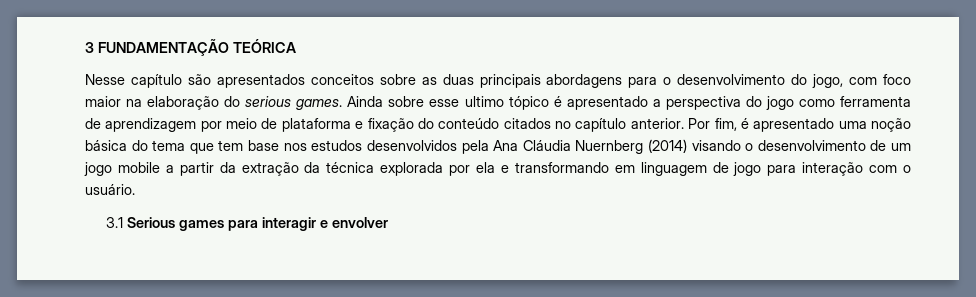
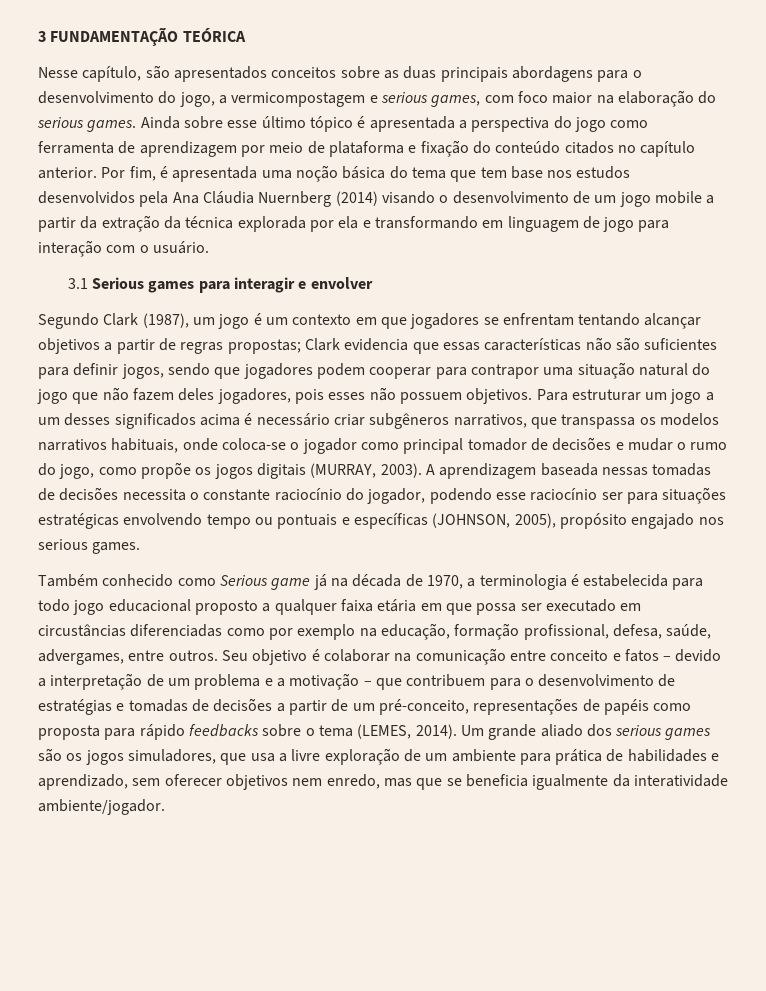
[130,74,182,88] capítulo -> [82,66,142,82] capítulo,
(844, 81) none -> [218,92,481,107] a vermicompostagem e serious games,
[464,96,504,107] ultimo -> [261,116,306,128] último
[566,96,648,110] apresentado -> [369,116,455,132] apresentada
[753,118,835,132] apresentado -> [172,166,258,182] apresentada
(388, 222) none -> [38,313,702,329] [38,337,718,354] [38,362,711,379] [37,387,714,404] [38,413,719,429] [38,437,728,454] [38,462,712,479] [38,487,727,504] [38,513,724,529] [38,539,141,554] [38,574,704,590] [38,599,642,615] [38,623,712,640] [38,648,722,665] [38,673,676,690] [38,698,692,715] [38,724,712,740] [38,748,720,765] [38,774,728,790] [38,799,165,815] // Segundo Clark (1987), um jogo é um contexto em que jogadores se enfrentam tentando alcançar objetivos a partir de regras propostas; Clark evidencia que essas características não são suficientes para definir jogos, sendo que jogadores podem cooperar para contrapor uma situação natural do jogo que não fazem deles jogadores, pois esses não possuem objetivos. Para estruturar um jogo a um desses significados acima é necessário criar subgêneros narrativos, que transpassa os modelos narrativos habituais, onde coloca-se o jogador como principal tomador de decisões e mudar o rumo do jogo, como propõe os jogos digitais (MURRAY, 2003). A aprendizagem baseada nessas tomadas de decisões necessita o constante raciocínio do jogador, podendo esse raciocínio ser para situações estratégicas envolvendo tempo ou pontuais e específicas (JOHNSON, 2005), propósito engajado nos serious games. // Também conhecido como Serious game já na década de 1970, a terminologia é estabelecida para todo jogo educacional proposto a qualquer faixa etária em que possa ser executado em circustâncias diferenciadas como por exemplo na educação, formação profissional, defesa, saúde, advergames, entre outros. Seu objetivo é colaborar na comunicação entre conceito e fatos – devido a interpretação de um problema e a motivação – que contribuem para o desenvolvimento de estratégias e tomadas de decisões a partir de um pré-conceito, representações de papéis como proposta para rápido feedbacks sobre o tema (LEMES, 2014). Um grande aliado dos serious games são os jogos simuladores, que usa a livre exploração de um ambiente para prática de habilidades e aprendizado, sem oferecer objetivos nem enredo, mas que se beneficia igualmente da interatividade ambiente/jogador.

